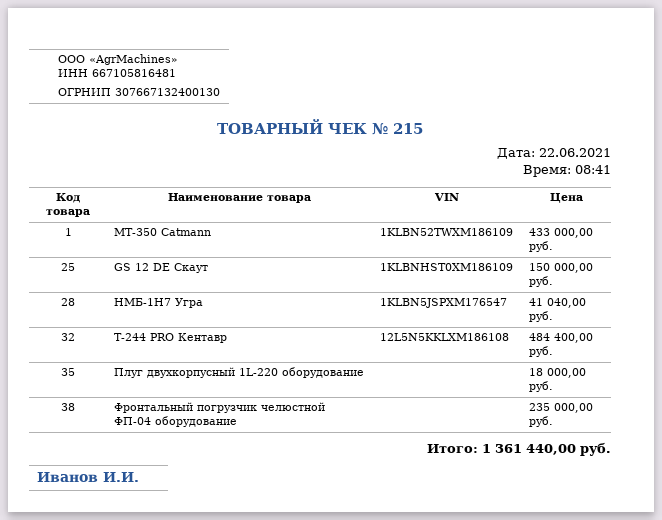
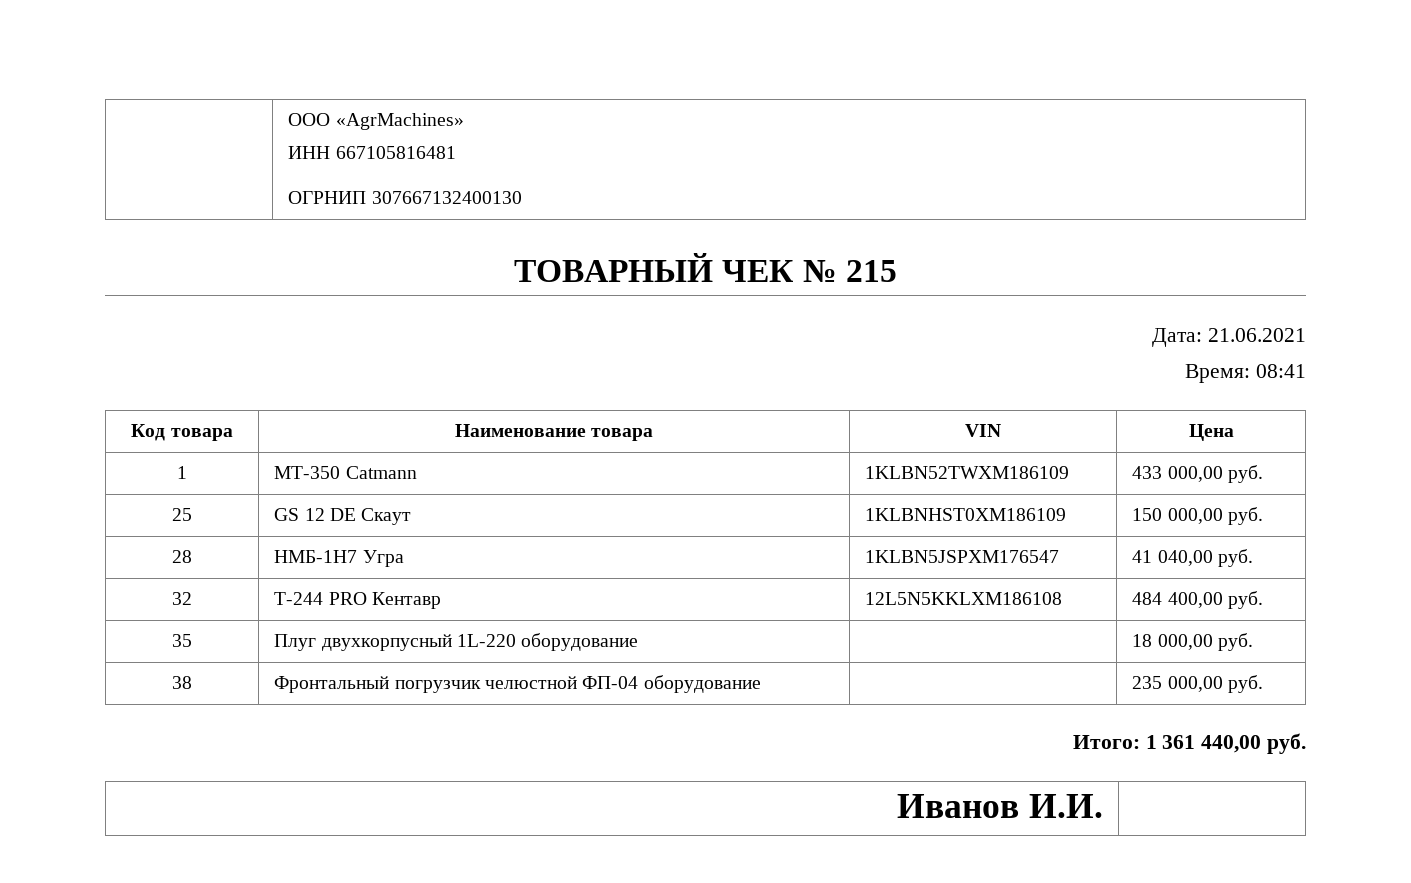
[539,148,611,157] 22.06.2021 -> [1208,328,1306,342] 21.06.2021

